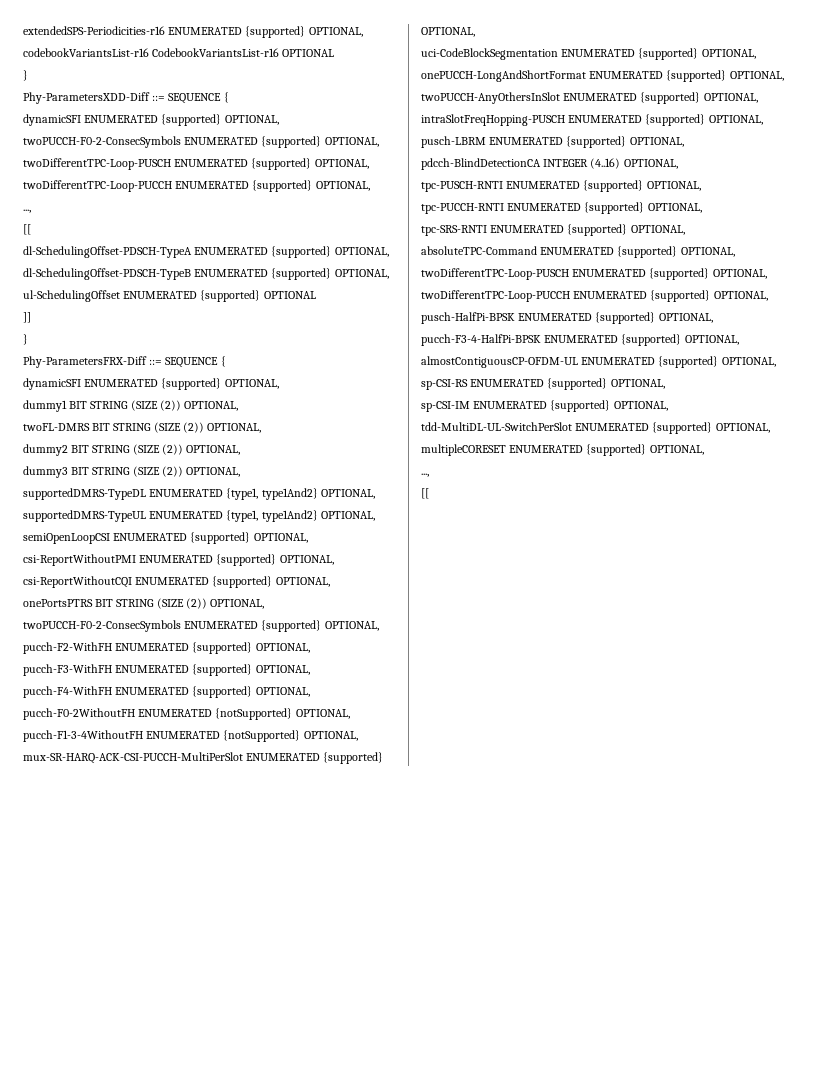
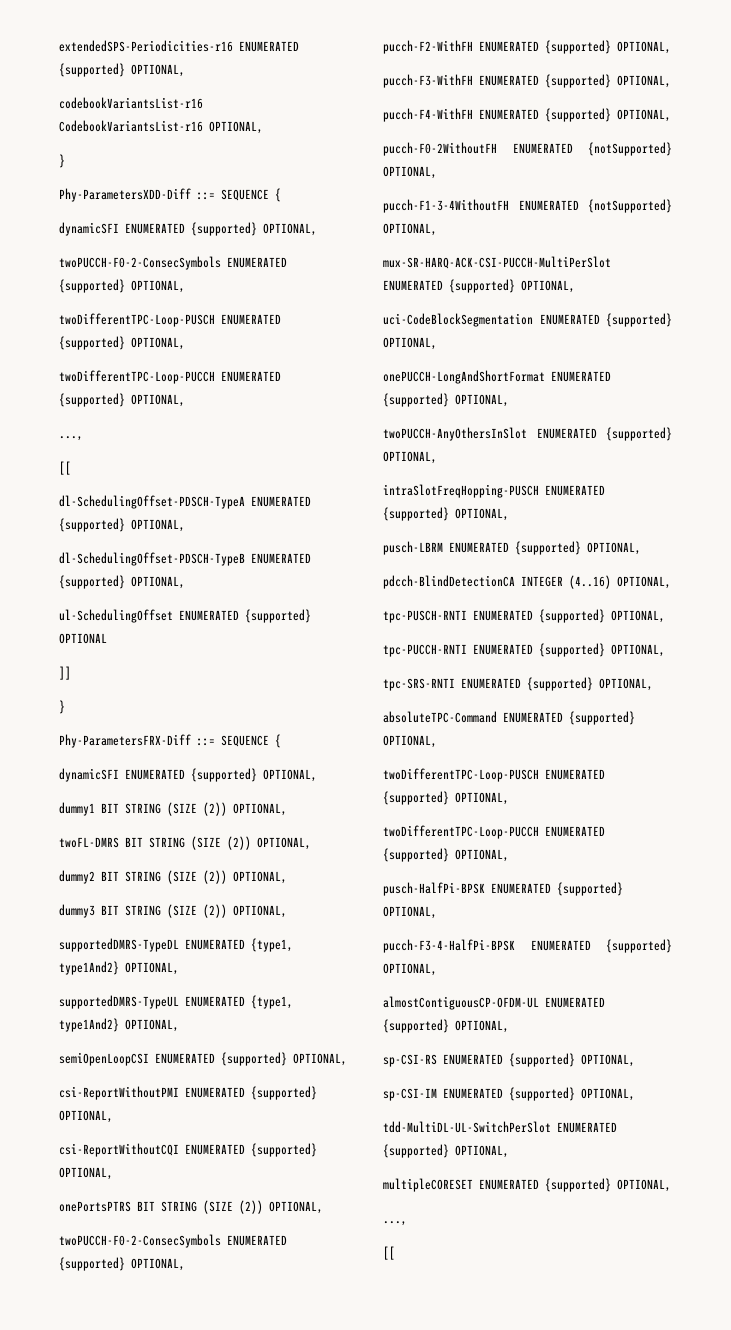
[282,49,335,57] OPTIONAL -> [209,121,263,134] OPTIONAL,

